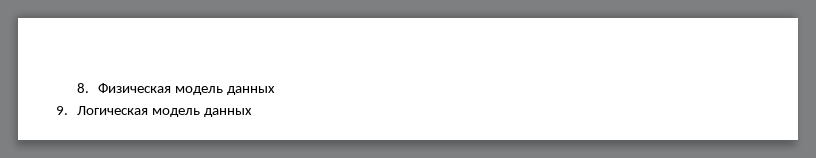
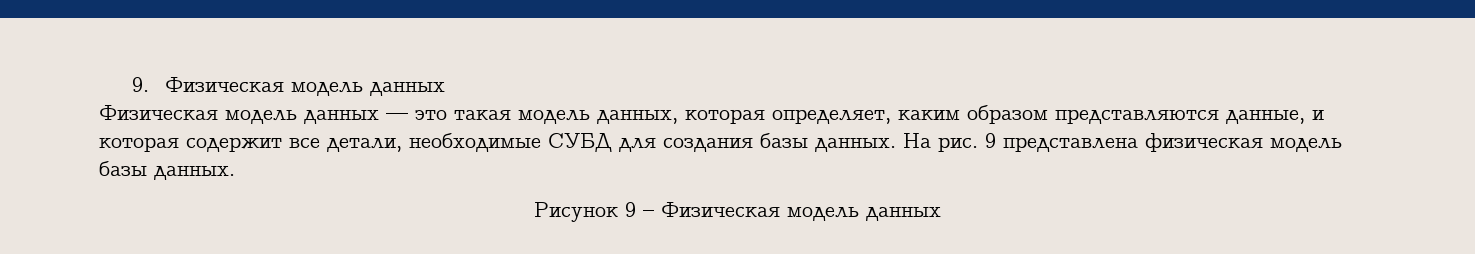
[76,83,89,93] 8. -> [132,77,150,92] 9.
[56,106,148,115] 9. Логическая -> [99,105,1324,124] [99,133,1342,152] [99,161,235,180] [534,202,780,222] Физическая модель данных — это такая модель данных, которая определяет, каким образом представляются данные, и которая содержит все детали, необходимые СУБД для создания базы данных. На рис. 9 представлена физическая модель базы данных. // Рисунок 9 – Физическая

